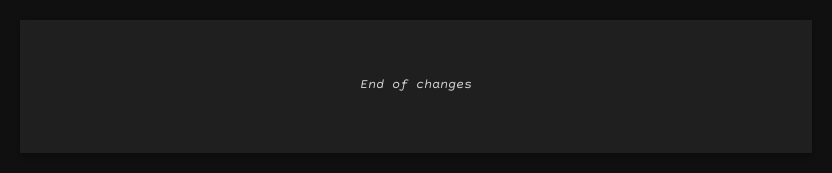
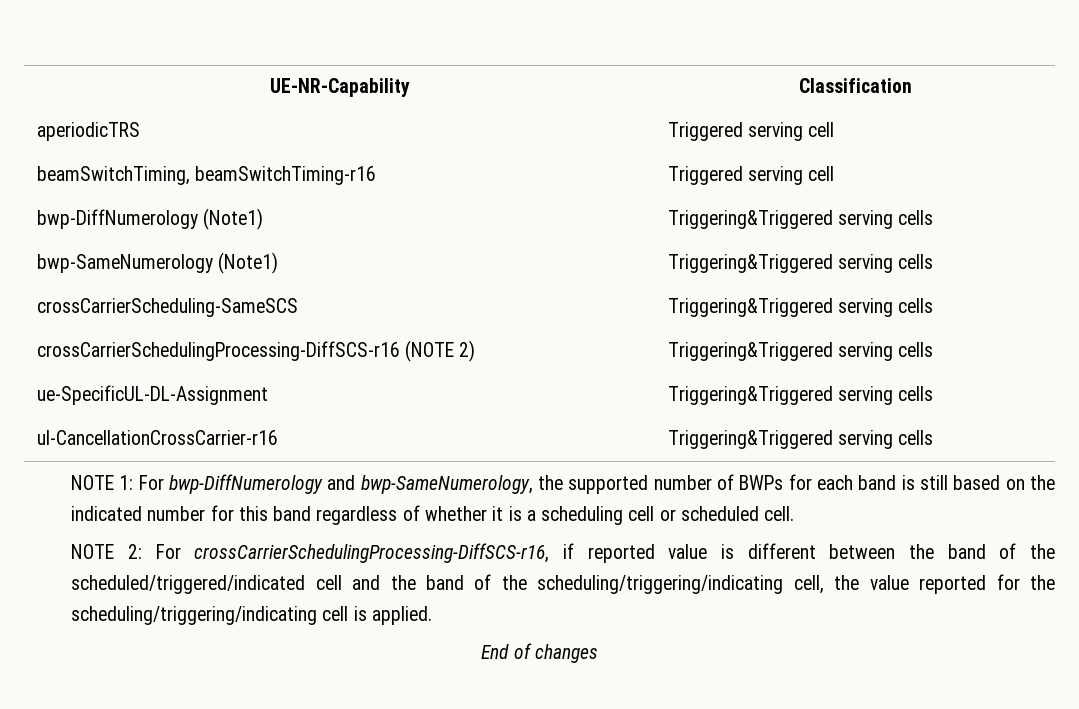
(360, 84) none -> [270,78,410,97] [798,78,912,93] [36,122,140,141] [667,122,835,141] [36,166,377,185] [667,166,835,185] [36,208,264,230] [667,210,934,229] [36,252,279,274] [667,254,934,273] [36,298,298,317] [667,298,934,317] [36,340,476,362] [667,342,934,361] [36,385,268,405] [667,386,934,405] [36,430,278,445] [667,430,934,449] [71,474,1056,494] [71,505,795,525] [71,543,1055,563] [71,574,1055,594] [71,606,432,625] UE-NR-Capability | Classification // aperiodicTRS | Triggered serving cell // beamSwitchTiming, beamSwitchTiming-r16 | Triggered serving cell // bwp-DiffNumerology (Note1) | Triggering&Triggered serving cells // bwp-SameNumerology (Note1) | Triggering&Triggered serving cells // crossCarrierScheduling-SameSCS | Triggering&Triggered serving cells // crossCarrierSchedulingProcessing-DiffSCS-r16 (NOTE 2) | Triggering&Triggered serving cells // ue-SpecificUL-DL-Assignment | Triggering&Triggered serving cells // ul-CancellationCrossCarrier-r16 | Triggering&Triggered serving cells // NOTE 1: For bwp-DiffNumerology and bwp-SameNumerology, the supported number of BWPs for each band is still based on the indicated number for this band regardless of whether it is a scheduling cell or scheduled cell. // NOTE 2: For crossCarrierSchedulingProcessing-DiffSCS-r16, if reported value is different between the band of the scheduled/triggered/indicated cell and the band of the scheduling/triggering/indicating cell, the value reported for the scheduling/triggering/indicating cell is applied. //

